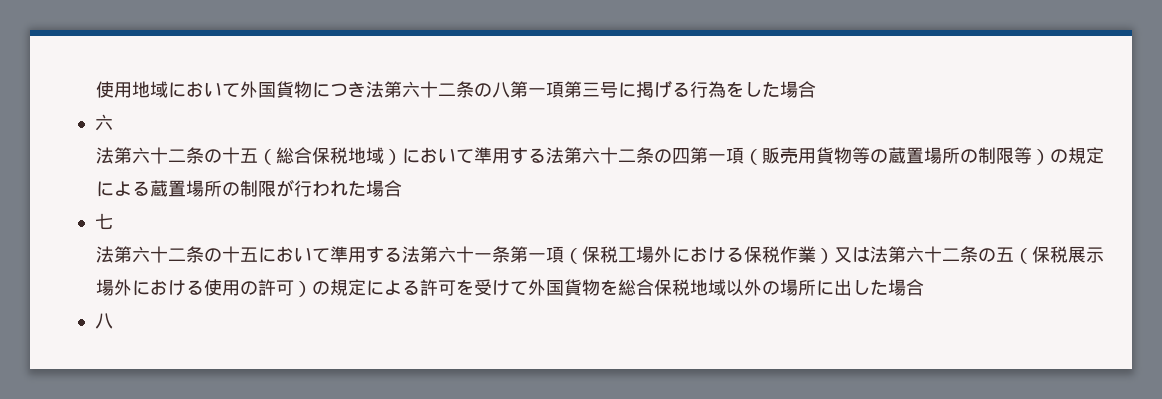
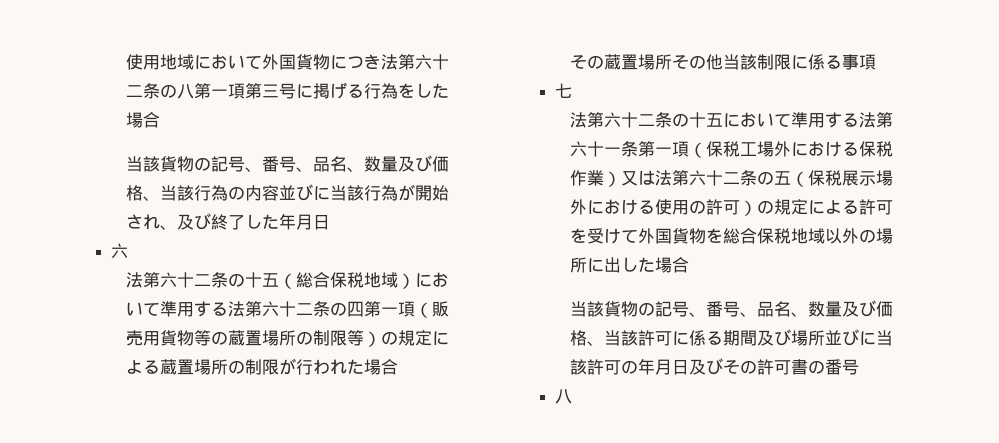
(816, 89) none -> [125,155,449,172] [125,184,449,201] [125,213,330,230] // 当該貨物の記号、番号、品名、数量及び価格、当該行為の内容並びに当該行為が開始され、及び終了した年月日
(402, 188) none -> [569,54,876,70] // その蔵置場所その他当該制限に係る事項
(924, 287) none -> [569,300,893,317] [569,329,893,346] [569,358,859,375] // 当該貨物の記号、番号、品名、数量及び価格、当該許可に係る期間及び場所並びに当該許可の年月日及びその許可書の番号

